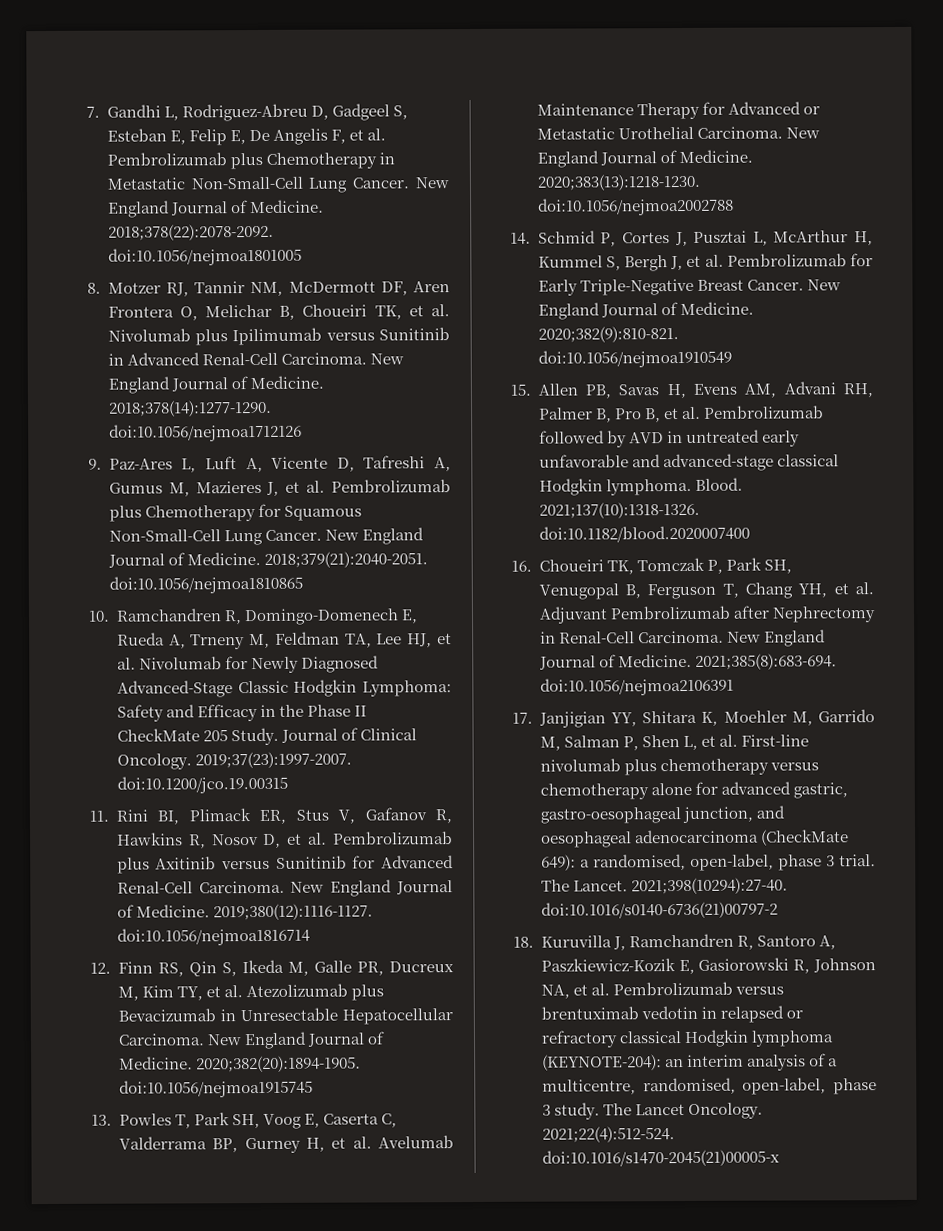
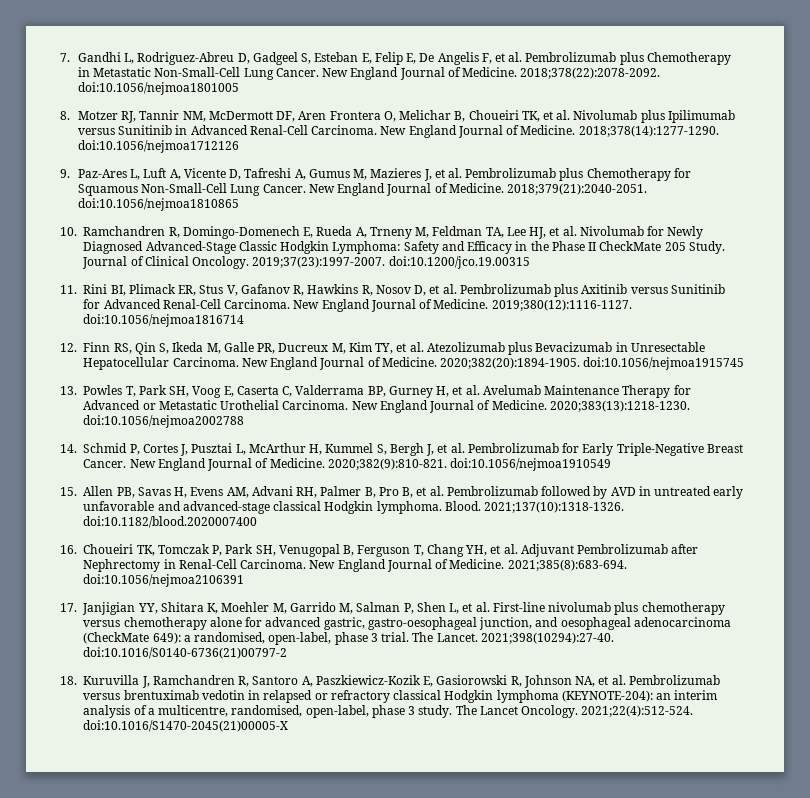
[540,901,778,919] doi:10.1016/s0140-6736(21)00797-2 -> [83,647,288,659] doi:10.1016/S0140-6736(21)00797-2
[541,1149,780,1167] doi:10.1016/s1470-2045(21)00005-x -> [83,720,289,732] doi:10.1016/S1470-2045(21)00005-X

